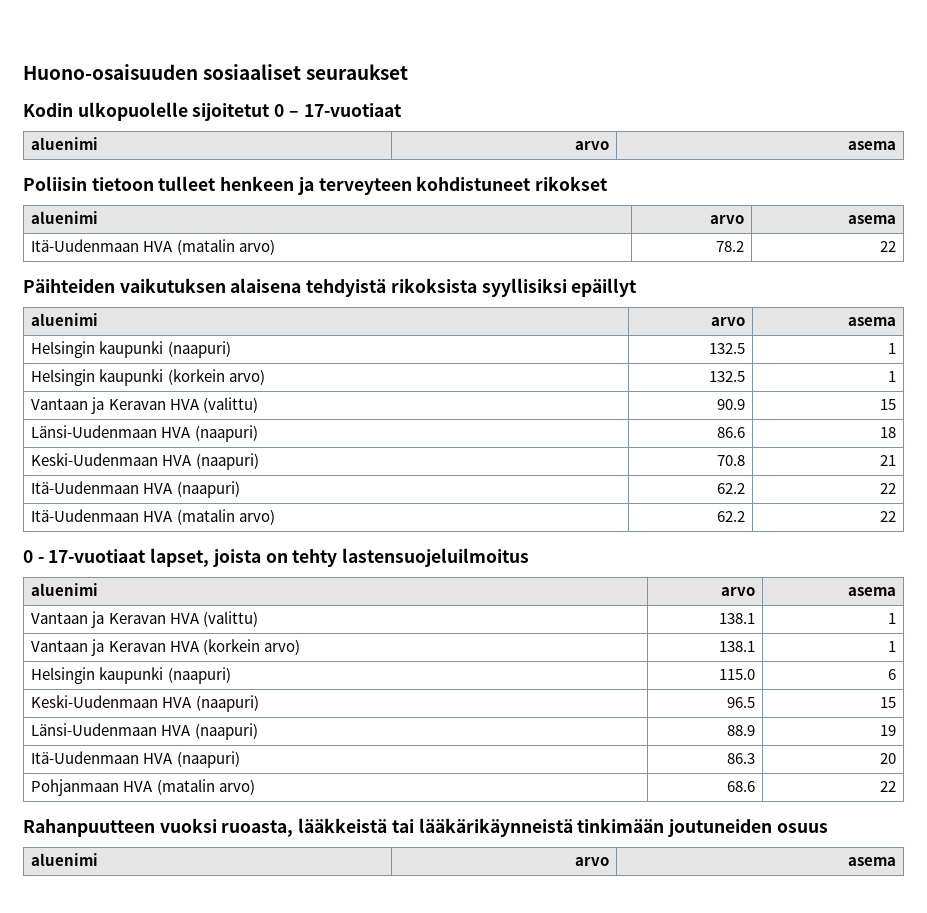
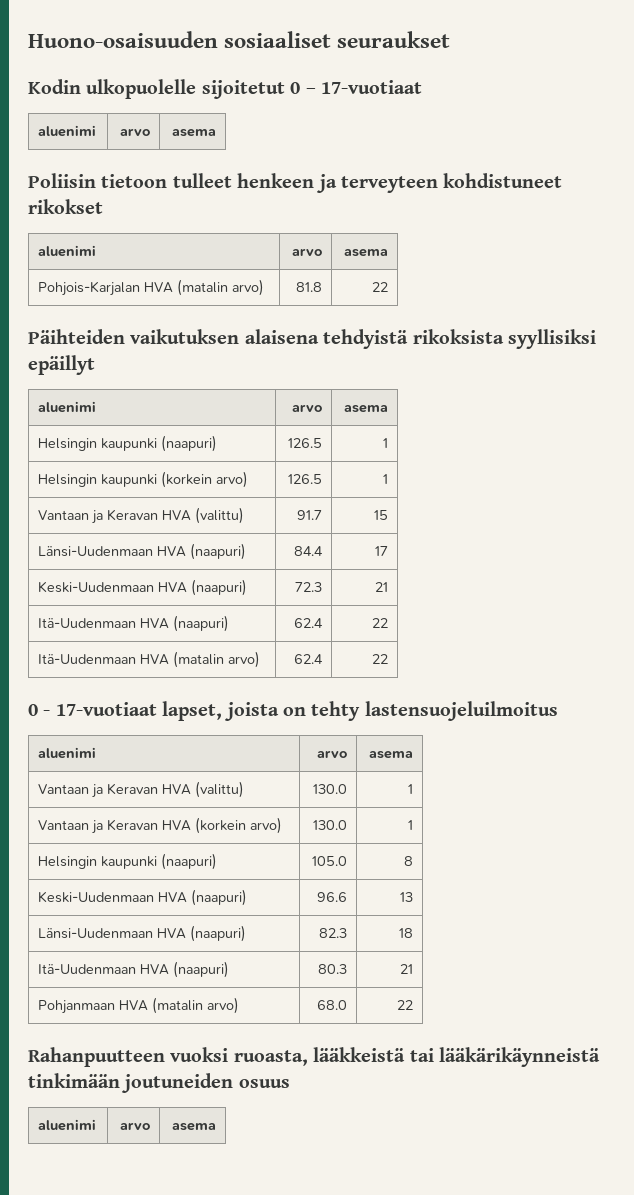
[31,239,275,255] [715,241,744,252] Itä-Uudenmaan HVA (matalin arvo) | 78.2 -> [38,279,265,296] [295,282,322,292] Pohjois-Karjalan HVA (matalin arvo) | 81.8
[708,343,745,354] 132.5 -> [287,438,322,448] 126.5
[708,371,745,382] 132.5 -> [287,474,322,484] 126.5
[716,399,745,410] [879,399,896,410] [31,425,258,442] [716,427,745,438] [879,427,896,438] [31,453,259,470] [716,455,745,466] 90.9 | 15 // Länsi-Uudenmaan HVA (naapuri) | 86.6 | 18 // Keski-Uudenmaan HVA (naapuri) | 70.8 -> [296,510,322,520] [373,510,388,520] [38,543,247,560] [293,546,323,556] [374,546,388,556] [38,579,248,596] [294,582,322,592] 91.7 | 15 // Länsi-Uudenmaan HVA (naapuri) | 84.4 | 17 // Keski-Uudenmaan HVA (naapuri) | 72.3
[716,483,745,494] 62.2 -> [293,618,323,628] 62.4
[716,511,745,522] 62.2 -> [293,654,323,664] 62.4
[718,613,755,624] 138.1 -> [312,784,347,794] 130.0
[718,641,755,652] 138.1 -> [312,820,347,830] 130.0
[718,669,755,680] [887,669,896,680] [31,695,259,712] [726,697,755,708] [879,697,896,708] [31,723,258,740] [726,725,755,736] [879,725,896,736] [31,751,240,768] [726,753,755,764] [879,753,896,764] 115.0 | 6 // Keski-Uudenmaan HVA (naapuri) | 96.5 | 15 // Länsi-Uudenmaan HVA (naapuri) | 88.9 | 19 // Itä-Uudenmaan HVA (naapuri) | 86.3 | 20 -> [311,856,347,866] [403,856,413,866] [38,889,248,906] [316,892,347,902] [399,892,413,902] [38,925,247,942] [318,928,347,938] [398,928,413,938] [38,961,230,978] [317,964,347,974] [399,964,413,974] 105.0 | 8 // Keski-Uudenmaan HVA (naapuri) | 96.6 | 13 // Länsi-Uudenmaan HVA (naapuri) | 82.3 | 18 // Itä-Uudenmaan HVA (naapuri) | 80.3 | 21
[726,781,755,792] 68.6 -> [316,1000,347,1010] 68.0

